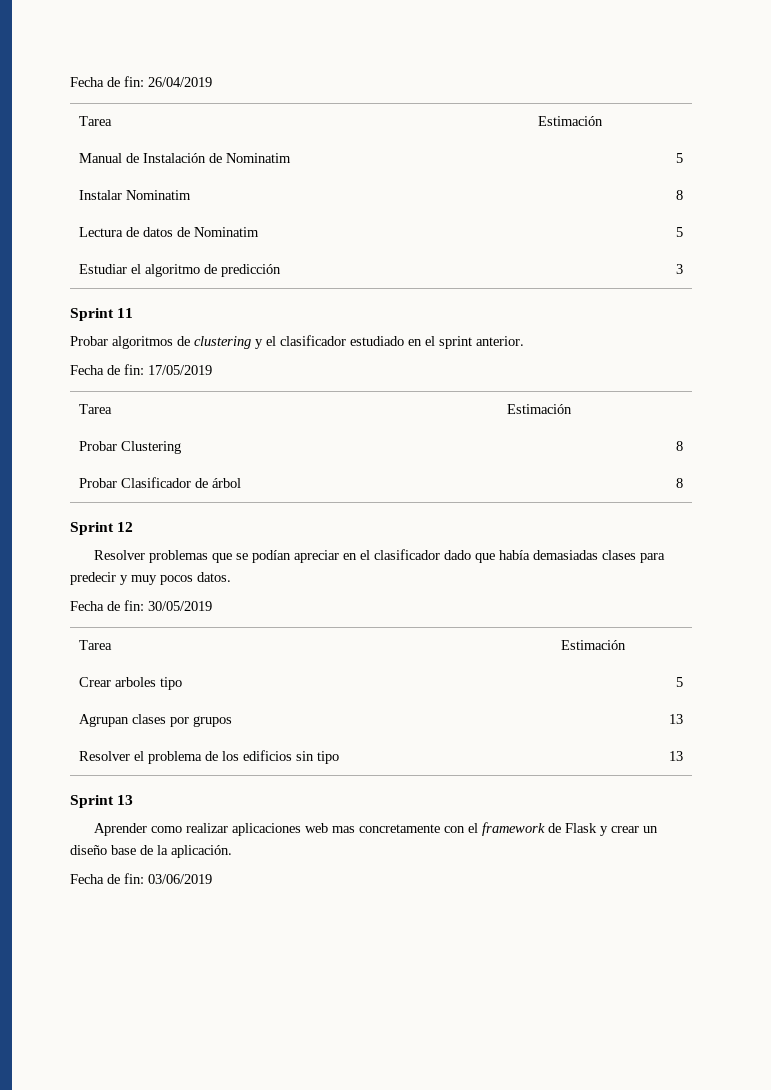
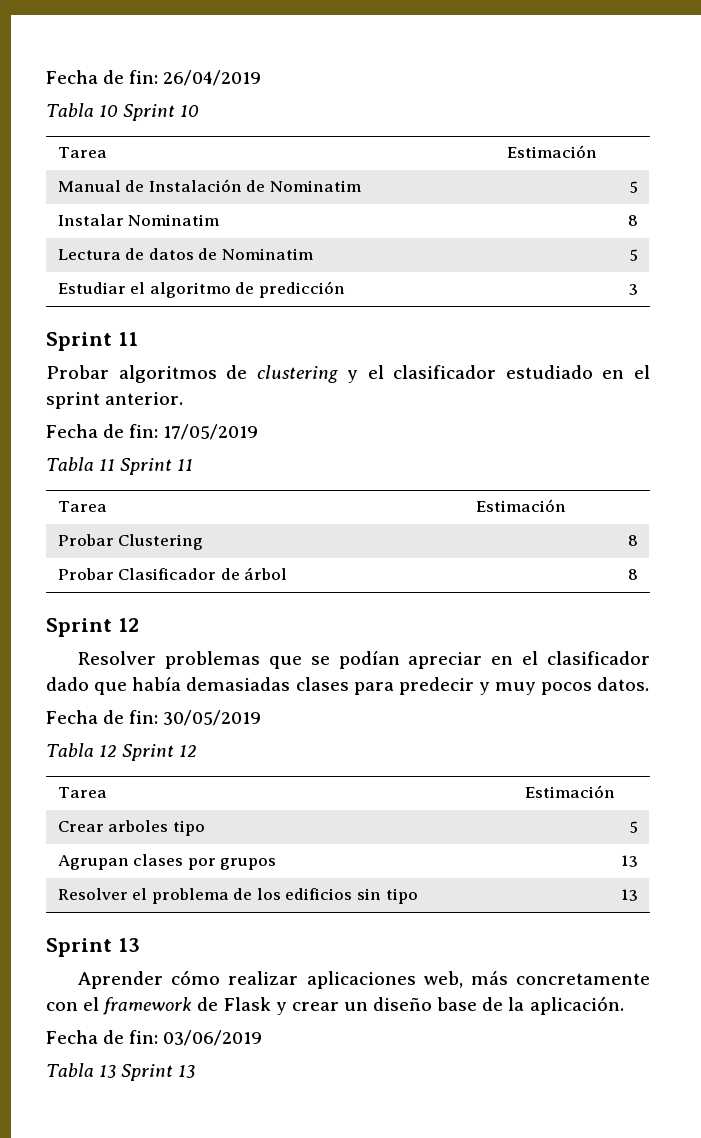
(212, 82) none -> [46,103,200,121] // Tabla 10 Sprint 10
(212, 370) none -> [46,457,194,475] // Tabla 11 Sprint 11
(212, 606) none -> [46,743,198,761] // Tabla 12 Sprint 12
[151,826,183,833] como -> [171,970,221,985] cómo
[305,823,356,833] web mas -> [423,971,508,988] web, más
(212, 879) none -> [46,1063,196,1081] // Tabla 13 Sprint 13

